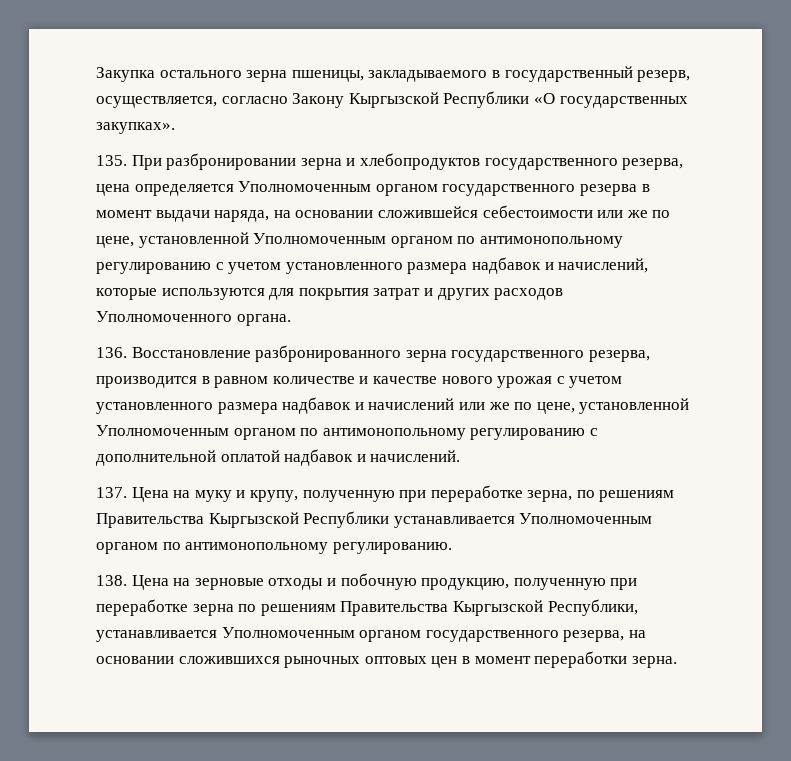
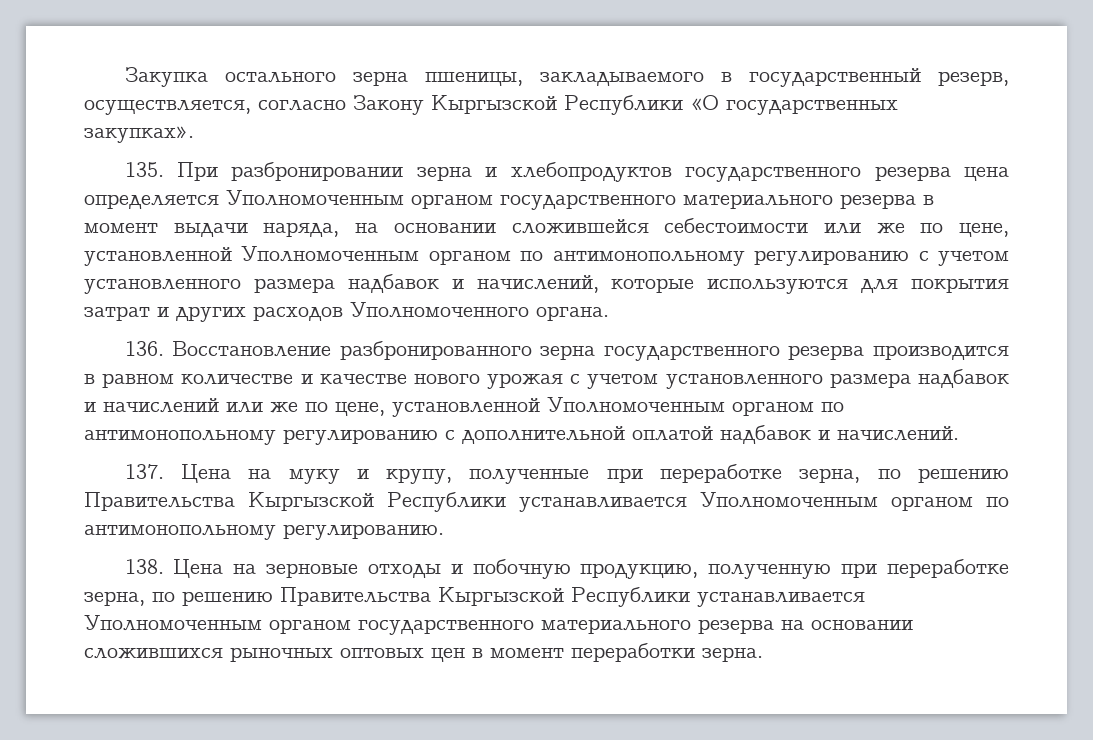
[622,158,684,170] резерва, -> [874,166,951,181] резерва
(576, 190) none -> [683,194,833,209] материального
[588,350,650,362] резерва, -> [788,345,865,360] резерва
[302,485,675,502] полученную при переработке зерна, по решениям -> [469,464,1010,484] полученные при переработке зерна, по решению
[192,599,638,616] зерна по решениям Правительства Кыргызской Республики, -> [84,587,690,607] зерна, по решению Правительства Кыргызской Республики
[563,630,625,642] резерва, -> [541,619,774,634] материального резерва

